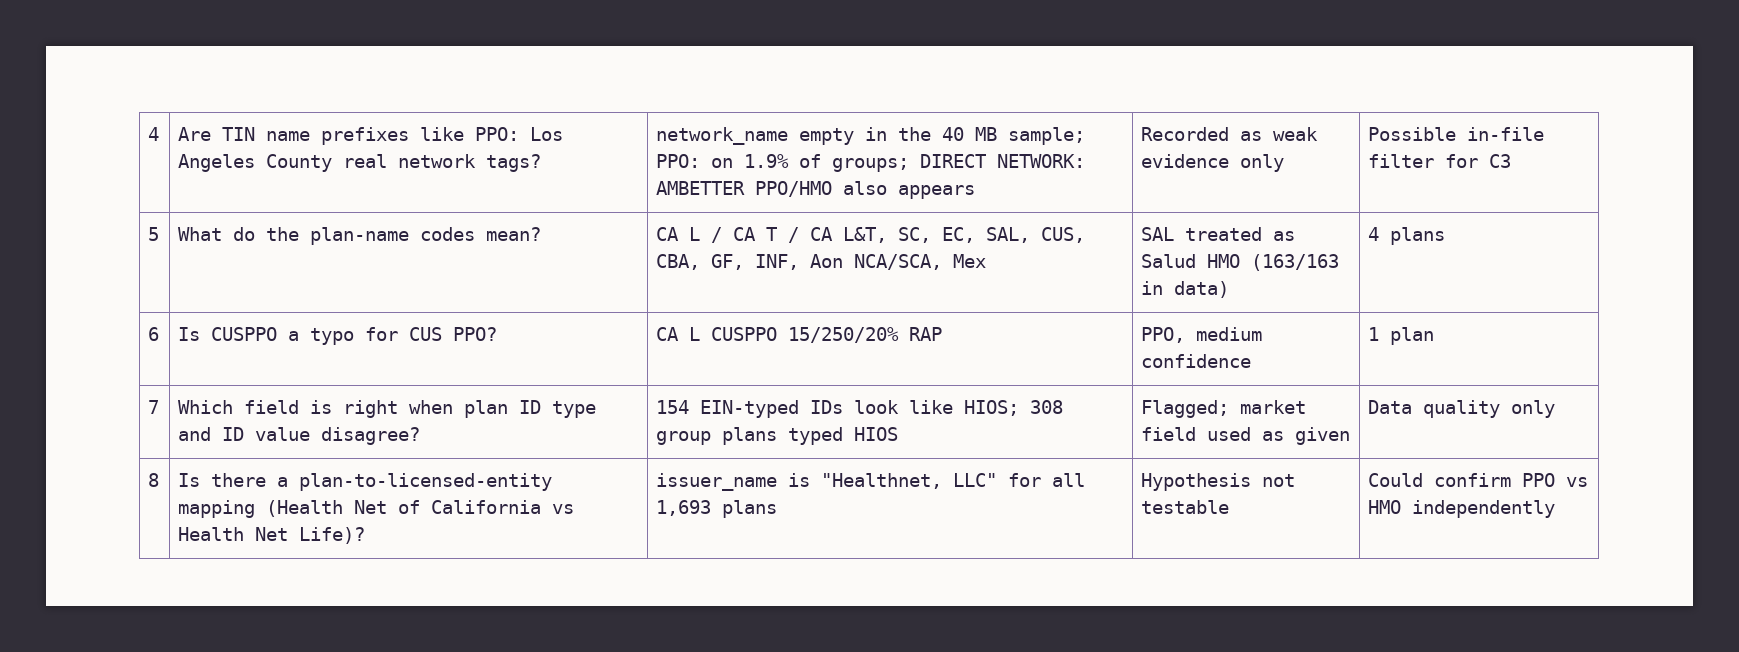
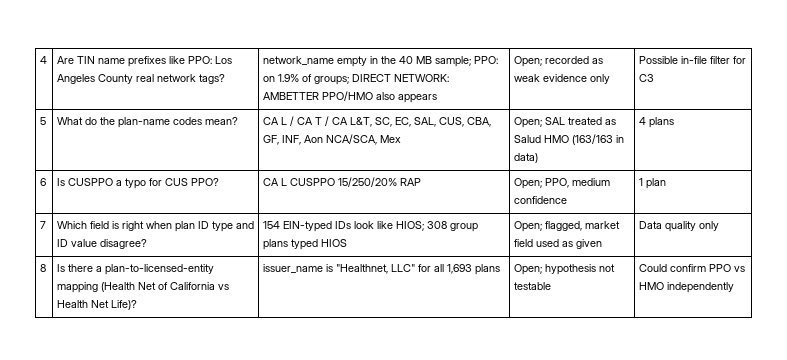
[1141,127,1230,141] Recorded -> [513,56,589,67] Open; recorded
(987, 261) none -> [513,117,542,128] Open;
(943, 334) none -> [513,178,542,189] Open;
[1141,400,1230,418] Flagged; -> [513,221,582,232] Open; flagged,
[1141,473,1252,491] Hypothesis -> [513,264,596,275] Open; hypothesis

